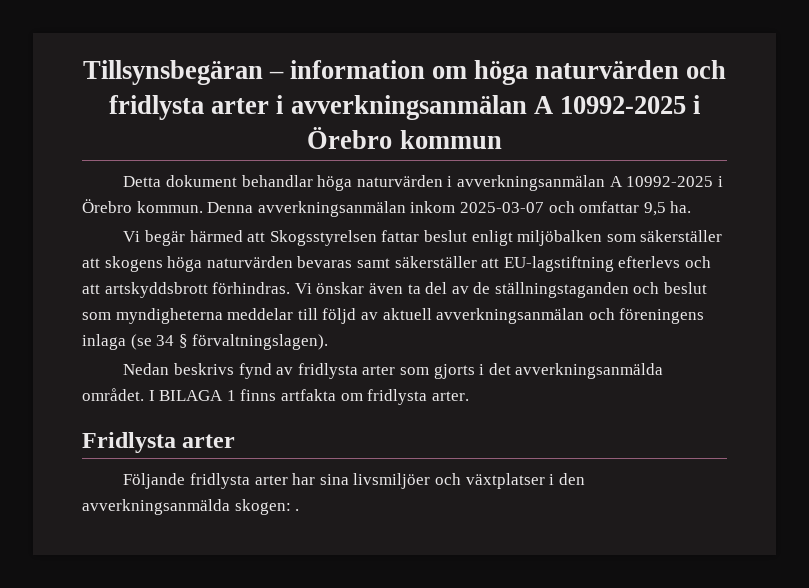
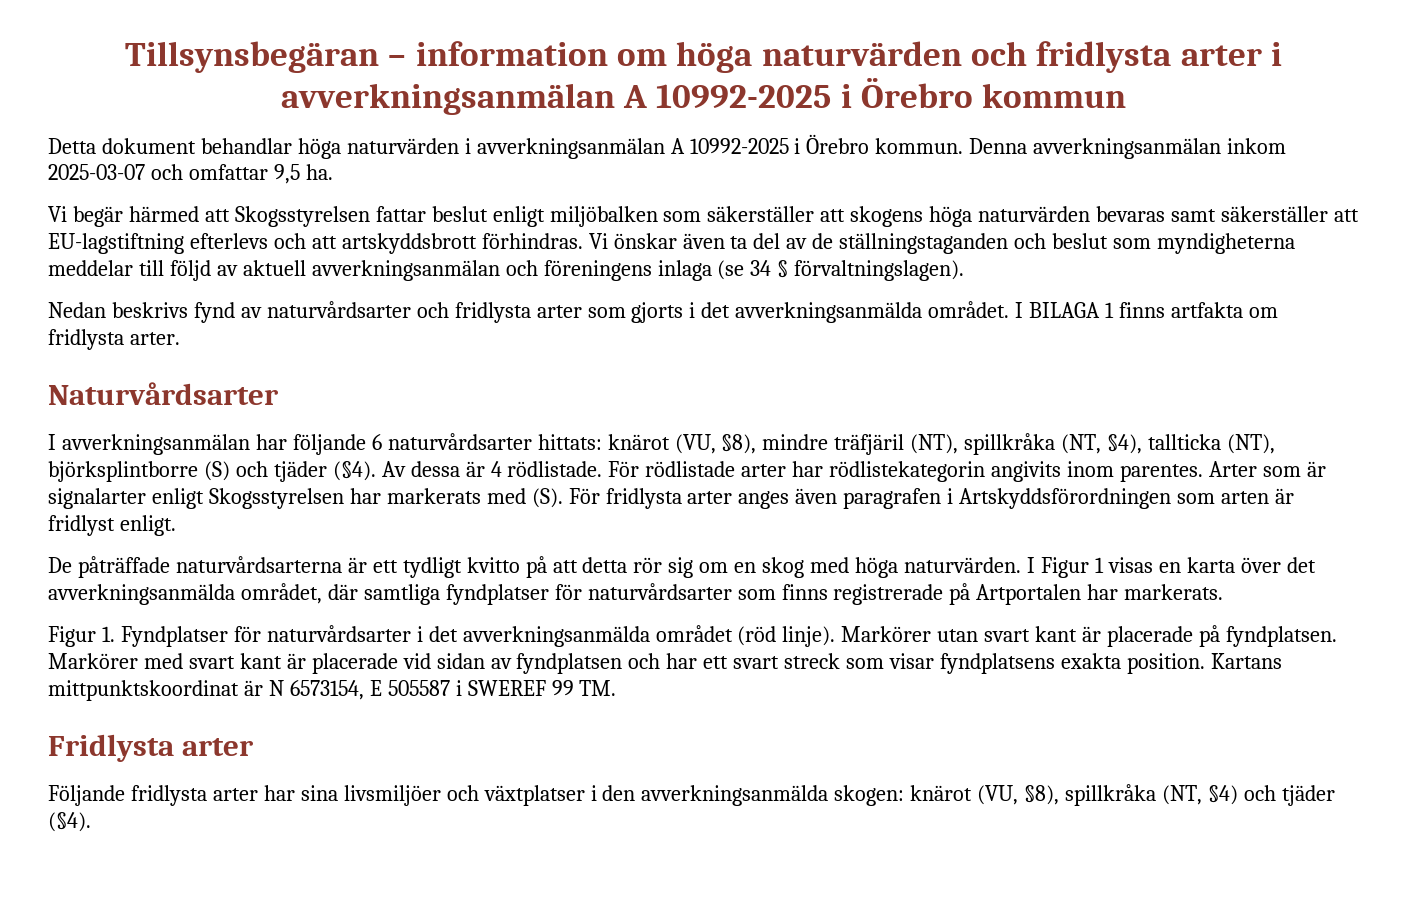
(294, 371) none -> [266,301,449,318] naturvårdsarter och
(469, 396) none -> [48,382,279,405] [48,433,1275,455] [48,461,1326,482] [48,488,1294,509] [48,515,176,536] [48,556,1316,578] [48,583,1224,605] [48,625,1337,647] [48,653,1282,674] [48,680,617,701] // Naturvårdsarter // I avverkningsanmälan har följande 6 naturvårdsarter hittats: knärot (VU, §8), mindre träfjäril (NT), spillkråka (NT, §4), tallticka (NT), björksplintborre (S) och tjäder (§4). Av dessa är 4 rödlistade. För rödlistade arter har rödlistekategorin angivits inom parentes. Arter som är signalarter enligt Skogsstyrelsen har markerats med (S). För fridlysta arter anges även paragrafen i Artskyddsförordningen som arten är fridlyst enligt. // De påträffade naturvårdsarterna är ett tydligt kvitto på att detta rör sig om en skog med höga naturvärden. I Figur 1 visas en karta över det avverkningsanmälda området, där samtliga fyndplatser för naturvårdsarter som finns registrerade på Artportalen har markerats. // Figur 1. Fyndplatser för naturvårdsarter i det avverkningsanmälda området (röd linje). Markörer utan svart kant är placerade på fyndplatsen. Markörer med svart kant är placerade vid sidan av fyndplatsen och har ett svart streck som visar fyndplatsens exakta position. Kartans mittpunktskoordinat är N 6573154, E 505587 i SWEREF 99 TM.
[295,509,300,511] . -> [910,784,1335,806] [48,812,91,832] knärot (VU, §8), spillkråka (NT, §4) och tjäder (§4).

